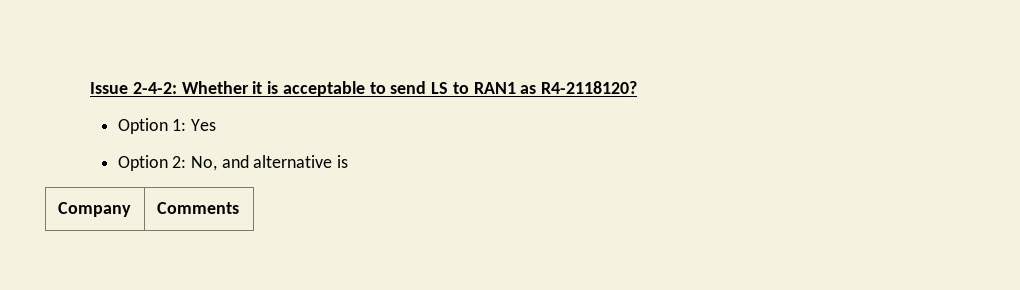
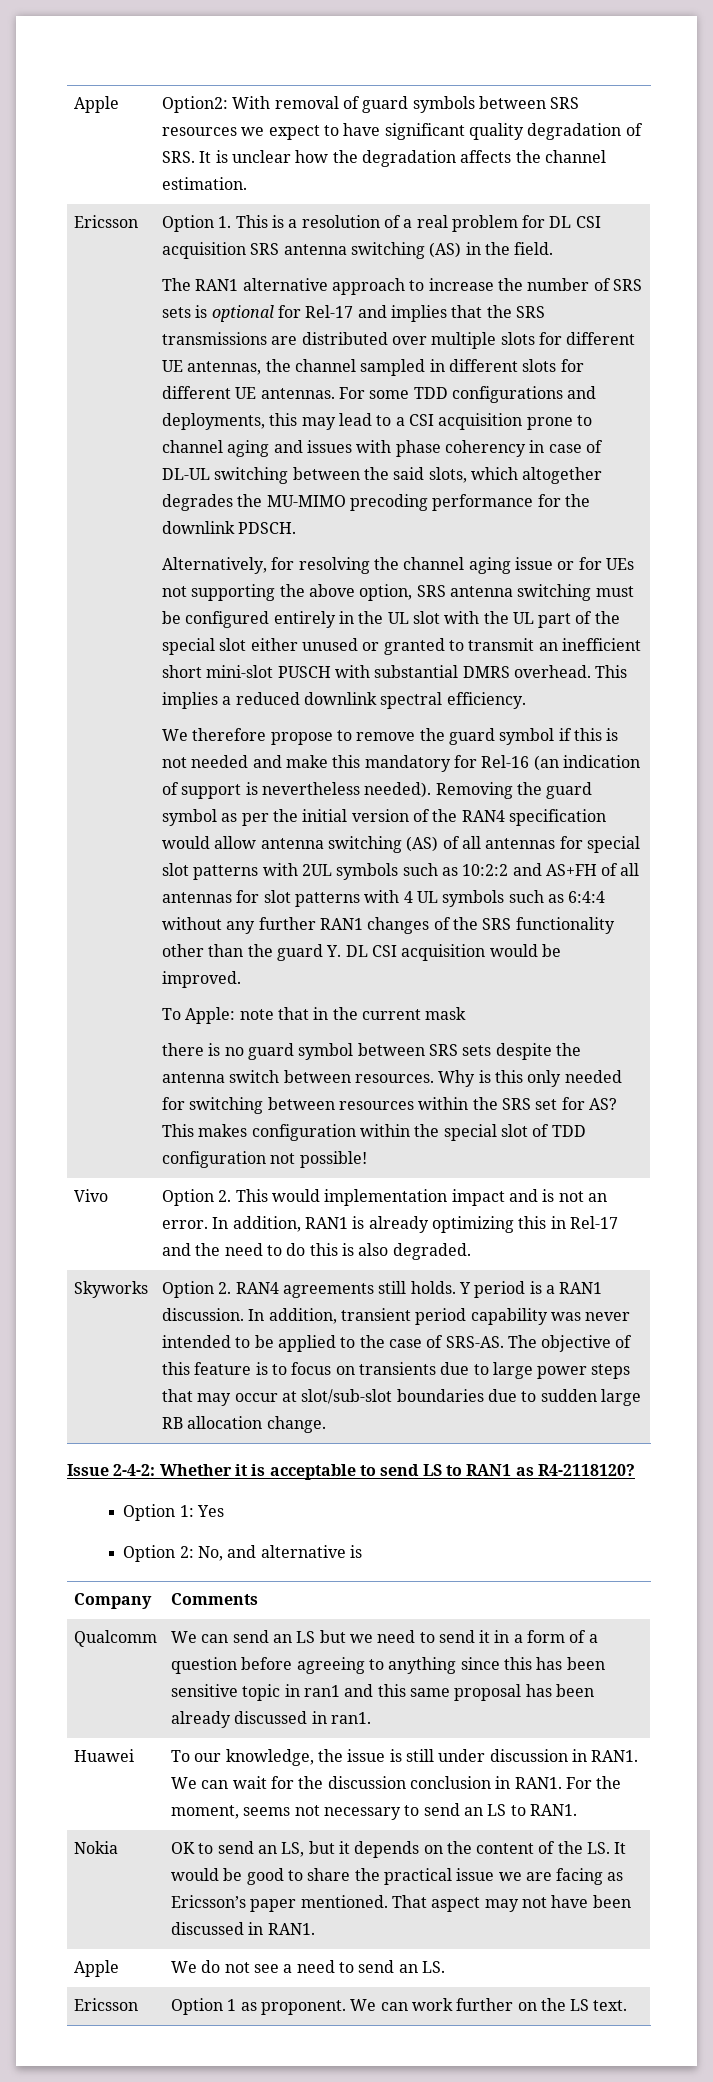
(90, 88) none -> [73,96,119,113] [161,96,580,113] [161,123,643,140] [161,150,606,167] [161,177,247,190] [73,215,138,228] [161,215,601,232] [161,242,554,259] [161,278,642,295] [161,305,545,322] [161,332,636,349] [161,359,584,376] [161,386,597,403] [161,413,592,430] [161,440,603,457] [161,467,603,484] [161,494,590,511] [161,521,297,534] [161,557,634,574] [161,584,634,601] [161,611,620,628] [161,638,641,655] [161,665,628,678] [161,692,526,709] [161,728,619,745] [161,755,640,772] [161,782,593,799] [161,809,606,826] [161,836,640,853] [161,863,640,880] [161,890,606,907] [161,917,615,934] [161,944,561,961] [161,971,241,988] [161,1007,467,1024] [161,1043,581,1060] [161,1070,622,1087] [161,1097,617,1114] [161,1124,586,1141] [161,1151,367,1168] [73,1189,108,1202] [161,1189,607,1206] [161,1216,618,1233] [161,1243,471,1260] [73,1281,148,1298] [161,1281,603,1298] [161,1308,631,1325] [161,1335,633,1352] [161,1362,631,1379] [161,1389,641,1406] [161,1416,326,1433] Apple | Option2: With removal of guard symbols between SRS resources we expect to have significant quality degradation of SRS. It is unclear how the degradation affects the channel estimation. // Ericsson | Option 1. This is a resolution of a real problem for DL CSI acquisition SRS antenna switching (AS) in the field. // The RAN1 alternative approach to increase the number of SRS sets is optional for Rel-17 and implies that the SRS transmissions are distributed over multiple slots for different UE antennas, the channel sampled in different slots for different UE antennas. For some TDD configurations and deployments, this may lead to a CSI acquisition prone to channel aging and issues with phase coherency in case of DL-UL switching between the said slots, which altogether degrades the MU-MIMO precoding performance for the downlink PDSCH. // Alternatively, for resolving the channel aging issue or for UEs not supporting the above option, SRS antenna switching must be configured entirely in the UL slot with the UL part of the special slot either unused or granted to transmit an inefficient short mini-slot PUSCH with substantial DMRS overhead. This implies a reduced downlink spectral efficiency. // We therefore propose to remove the guard symbol if this is not needed and make this mandatory for Rel-16 (an indication of support is nevertheless needed). Removing the guard symbol as per the initial version of the RAN4 specification would allow antenna switching (AS) of all antennas for special slot patterns with 2UL symbols such as 10:2:2 and AS+FH of all antennas for slot patterns with 4 UL symbols such as 6:4:4 without any further RAN1 changes of the SRS functionality other than the guard Y. DL CSI acquisition would be improved. // To Apple: note that in the current mask // there is no guard symbol between SRS sets despite the antenna switch between resources. Why is this only needed for switching between resources within the SRS set for AS? This makes configuration within the special slot of TDD configuration not possible! // Vivo | Option 2. This would implementation impact and is not an error. In addition, RAN1 is already optimizing this in Rel-17 and the need to do this is also degraded. // Skyworks | Option 2. RAN4 agreements still holds. Y period is a RAN1 discussion. In addition, transient period capability was never intended to be applied to the case of SRS-AS. The objective of this feature is to focus on transients due to large power steps that may occur at slot/sub-slot boundaries due to sudden large RB allocation change. //
(239, 208) none -> [73,1630,157,1647] [170,1630,598,1643] [170,1657,605,1674] [170,1684,594,1701] [170,1711,371,1728] [73,1749,134,1762] [170,1749,639,1766] [170,1776,622,1789] [170,1803,577,1820] [73,1841,118,1854] [170,1841,627,1858] [170,1868,624,1885] [170,1895,631,1912] [170,1922,315,1935] [73,1960,119,1977] [170,1960,445,1973] [73,1998,138,2011] [170,1998,628,2015] // Qualcomm | We can send an LS but we need to send it in a form of a question before agreeing to anything since this has been sensitive topic in ran1 and this same proposal has been already discussed in ran1. // Huawei | To our knowledge, the issue is still under discussion in RAN1. We can wait for the discussion conclusion in RAN1. For the moment, seems not necessary to send an LS to RAN1. // Nokia | OK to send an LS, but it depends on the content of the LS. It would be good to share the practical issue we are facing as Ericsson’s paper mentioned. That aspect may not have been discussed in RAN1. // Apple | We do not see a need to send an LS. // Ericsson | Option 1 as proponent. We can work further on the LS text.

